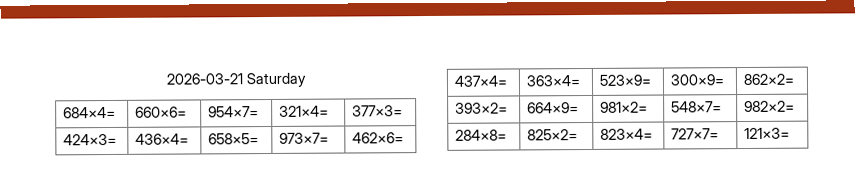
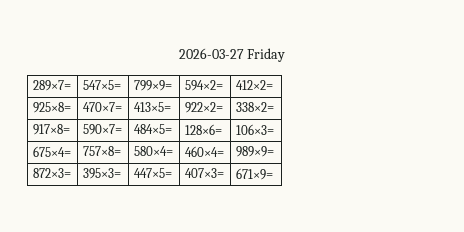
[165,72,306,88] [62,106,116,119] [134,106,187,118] [207,106,259,118] [278,105,329,117] [351,105,403,117] [62,133,117,146] [134,133,189,145] [207,133,259,145] [278,132,329,144] [351,132,404,144] [453,75,507,87] [525,75,580,87] [598,74,651,86] [669,74,724,86] [742,73,794,86] [454,102,508,114] [526,102,579,114] [599,101,648,113] [670,101,722,113] [743,100,795,113] [454,129,507,141] [526,129,578,141] [599,128,653,140] [670,128,719,140] [743,127,790,140] 2026-03-21 Saturday // 684×4= | 660×6= | 954×7= | 321×4= | 377×3= // 424×3= | 436×4= | 658×5= | 973×7= | 462×6= // 437×4= | 363×4= | 523×9= | 300×9= | 862×2= // 393×2= | 664×9= | 981×2= | 548×7= | 982×2= // 284×8= | 825×2= | 823×4= | 727×7= | 121×3= -> [178,48,286,62] [32,80,71,91] [82,80,121,90] [133,80,172,91] [184,80,223,91] [235,80,273,90] [32,102,71,113] [82,102,122,112] [133,102,171,112] [184,102,223,113] [235,102,274,112] [32,124,70,135] [82,124,122,135] [133,124,172,134] [184,124,222,135] [235,124,274,135] [32,146,71,157] [82,146,121,156] [133,146,173,156] [184,146,224,157] [235,146,274,157] [32,168,71,178] [82,168,121,179] [133,168,172,178] [184,168,224,178] [235,168,273,180] 2026-03-27 Friday // 289×7= | 547×5= | 799×9= | 594×2= | 412×2= // 925×8= | 470×7= | 413×5= | 922×2= | 338×2= // 917×8= | 590×7= | 484×5= | 128×6= | 106×3= // 675×4= | 757×8= | 580×4= | 460×4= | 989×9= // 872×3= | 395×3= | 447×5= | 407×3= | 671×9=

